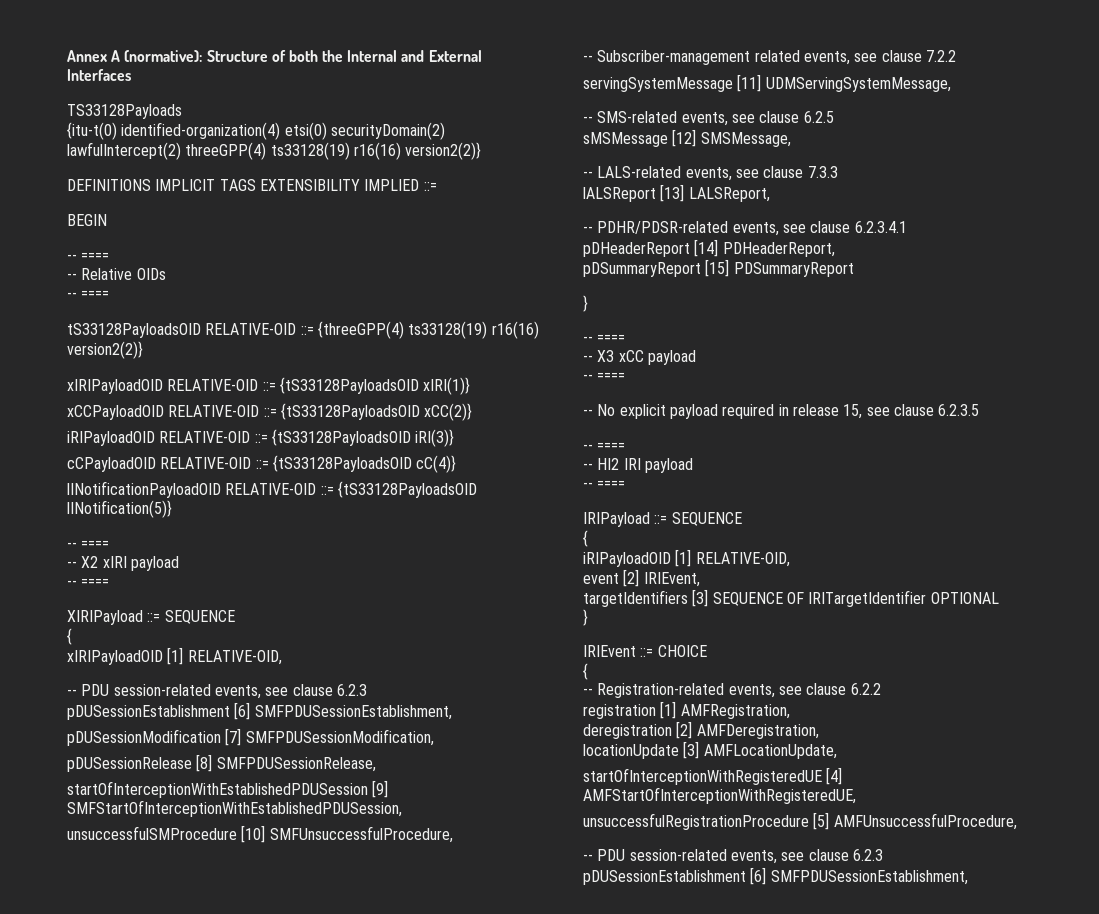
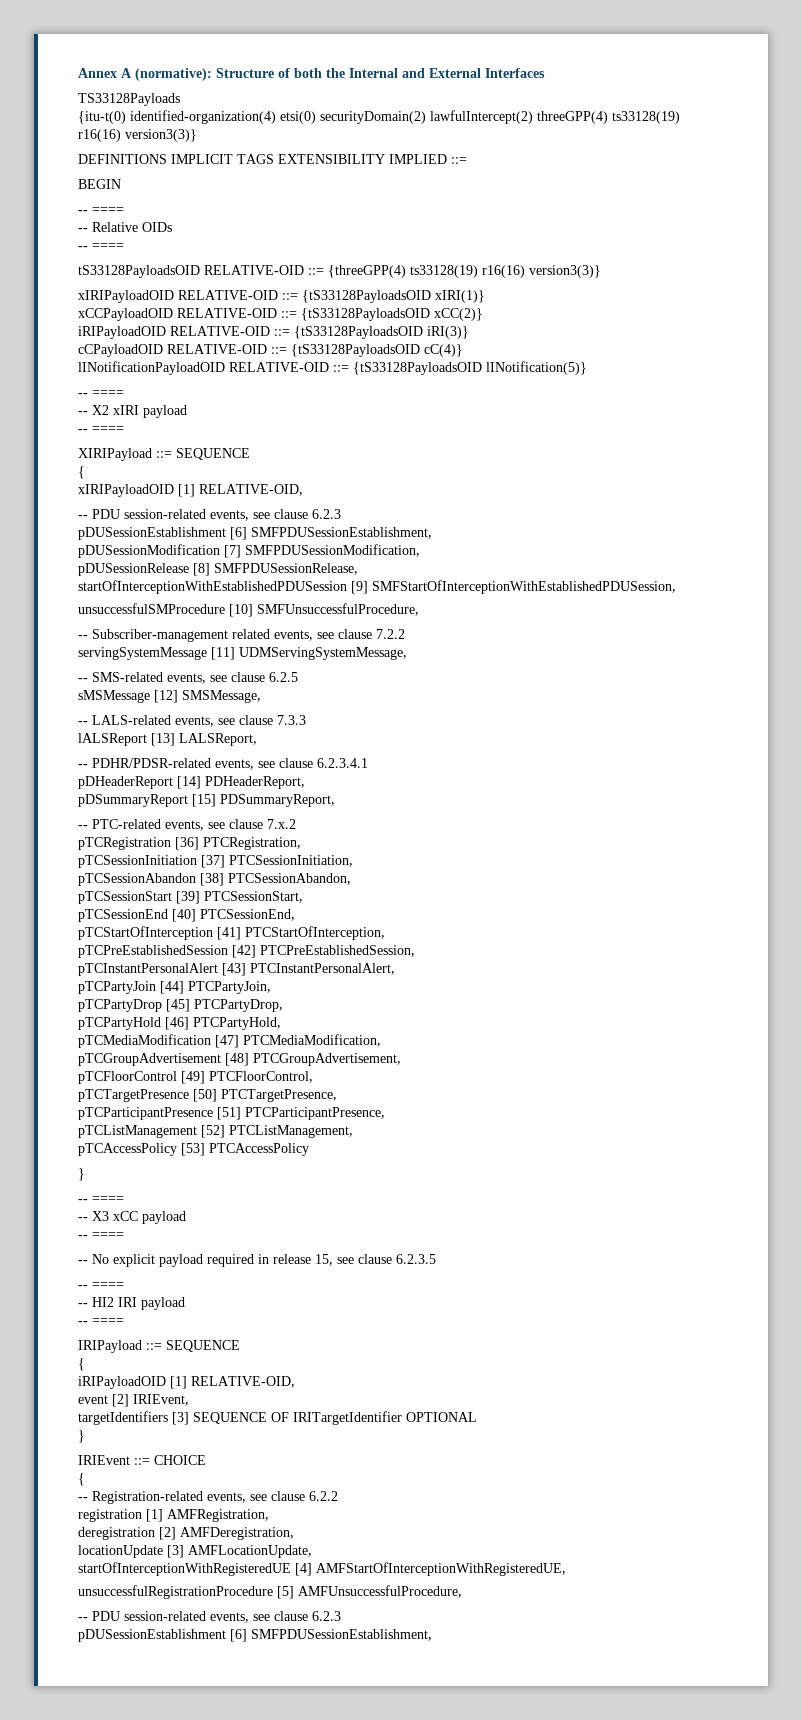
[405,142,482,160] version2(2)} -> [125,129,197,142] version3(3)}
[67,341,143,359] version2(2)} -> [529,265,601,278] version3(3)}
[733,262,854,277] PDSummaryReport -> [220,794,335,807] [78,819,296,831] [78,837,301,850] [78,855,353,868] [78,873,351,886] [78,891,303,904] [78,909,295,922] [78,926,385,940] [78,945,415,958] [78,963,395,976] [78,981,271,994] [78,999,283,1012] [78,1017,281,1030] [78,1034,381,1048] [78,1053,401,1066] [78,1071,313,1084] [78,1089,337,1102] [78,1107,385,1120] [78,1125,353,1138] [78,1143,309,1156] PDSummaryReport, // -- PTC-related events, see clause 7.x.2 // pTCRegistration [36] PTCRegistration, // pTCSessionInitiation [37] PTCSessionInitiation, // pTCSessionAbandon [38] PTCSessionAbandon, // pTCSessionStart [39] PTCSessionStart, // pTCSessionEnd [40] PTCSessionEnd, // pTCStartOfInterception [41] PTCStartOfInterception, // pTCPreEstablishedSession [42] PTCPreEstablishedSession, // pTCInstantPersonalAlert [43] PTCInstantPersonalAlert, // pTCPartyJoin [44] PTCPartyJoin, // pTCPartyDrop [45] PTCPartyDrop, // pTCPartyHold [46] PTCPartyHold, // pTCMediaModification [47] PTCMediaModification, // pTCGroupAdvertisement [48] PTCGroupAdvertisement, // pTCFloorControl [49] PTCFloorControl, // pTCTargetPresence [50] PTCTargetPresence, // pTCParticipantPresence [51] PTCParticipantPresence, // pTCListManagement [52] PTCListManagement, // pTCAccessPolicy [53] PTCAccessPolicy

